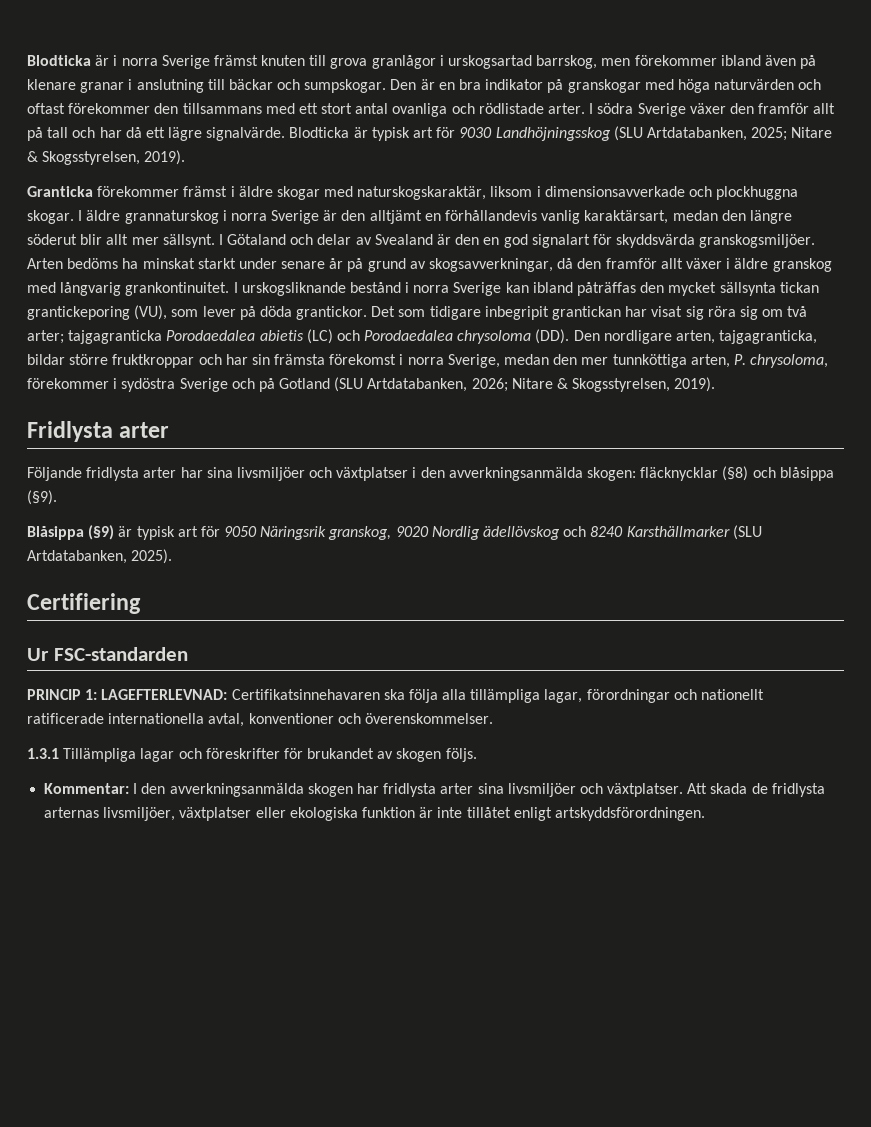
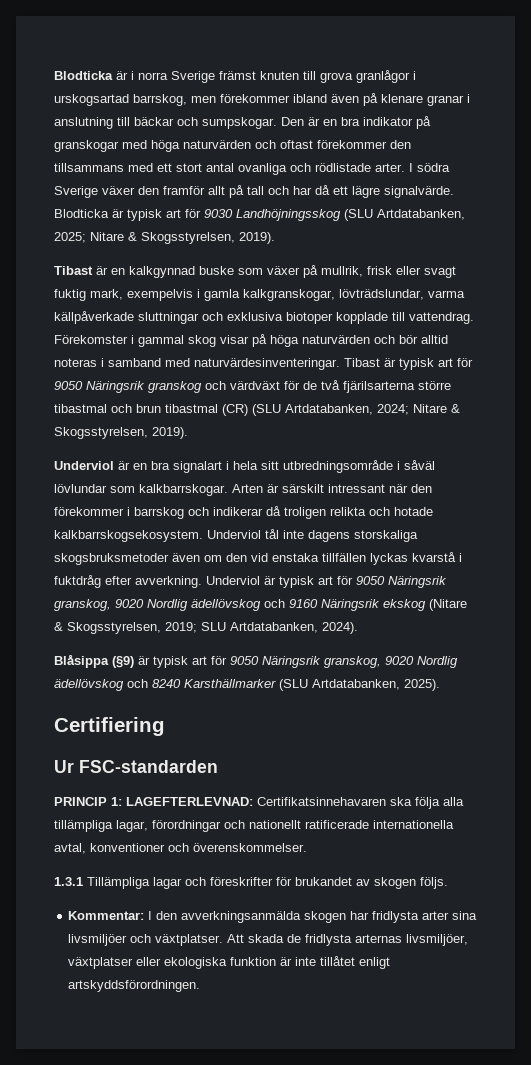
[27,186,799,200] [27,210,792,224] [27,234,816,248] [27,258,832,272] [27,282,819,296] [27,305,808,320] [27,329,818,344] [27,354,829,368] [27,377,716,392] [27,421,170,442] [27,466,834,481] [27,490,57,505] Granticka förekommer främst i äldre skogar med naturskogskaraktär, liksom i dimensionsavverkade och plockhuggna skogar. I äldre grannaturskog i norra Sverige är den alltjämt en förhållandevis vanlig karaktärsart, medan den längre söderut blir allt mer sällsynt. I Götaland och delar av Svealand är den en god signalart för skyddsvärda granskogsmiljöer. Arten bedöms ha minskat starkt under senare år på grund av skogsavverkningar, då den framför allt växer i äldre granskog med långvarig grankontinuitet. I urskogsliknande bestånd i norra Sverige kan ibland påträffas den mycket sällsynta tickan grantickeporing (VU), som lever på döda grantickor. Det som tidigare inbegripit grantickan har visat sig röra sig om två arter; tajgagranticka Porodaedalea abietis (LC) och Porodaedalea chrysoloma (DD). Den nordligare arten, tajgagranticka, bildar större fruktkroppar och har sin främsta förekomst i norra Sverige, medan den mer tunnköttiga arten, P. chrysoloma, förekommer i sydöstra Sverige och på Gotland (SLU Artdatabanken, 2026; Nitare & Skogsstyrelsen, 2019). // Fridlysta arter // Följande fridlysta arter har sina livsmiljöer och växtplatser i den avverkningsanmälda skogen: fläcknycklar (§8) och blåsippa (§9). -> [54,265,456,278] [54,289,465,301] [54,311,474,324] [54,334,448,347] [54,358,473,370] [54,380,451,393] [54,404,460,416] [54,427,188,439] [54,460,435,473] [54,484,432,496] [54,506,433,519] [54,529,418,542] [54,552,462,565] [54,575,447,588] [54,599,467,611] [54,622,358,634] Tibast är en kalkgynnad buske som växer på mullrik, frisk eller svagt fuktig mark, exempelvis i gamla kalkgranskogar, lövträdslundar, varma källpåverkade sluttningar och exklusiva biotoper kopplade till vattendrag. Förekomster i gammal skog visar på höga naturvärden och bör alltid noteras i samband med naturvärdesinventeringar. Tibast är typisk art för 9050 Näringsrik granskog och värdväxt för de två fjärilsarterna större tibastmal och brun tibastmal (CR) (SLU Artdatabanken, 2024; Nitare & Skogsstyrelsen, 2019). // Underviol är en bra signalart i hela sitt utbredningsområde i såväl lövlundar som kalkbarrskogar. Arten är särskilt intressant när den förekommer i barrskog och indikerar då troligen relikta och hotade kalkbarrskogsekosystem. Underviol tål inte dagens storskaliga skogsbruksmetoder även om den vid enstaka tillfällen lyckas kvarstå i fuktdråg efter avverkning. Underviol är typisk art för 9050 Näringsrik granskog, 9020 Nordlig ädellövskog och 9160 Näringsrik ekskog (Nitare & Skogsstyrelsen, 2019; SLU Artdatabanken, 2024).

